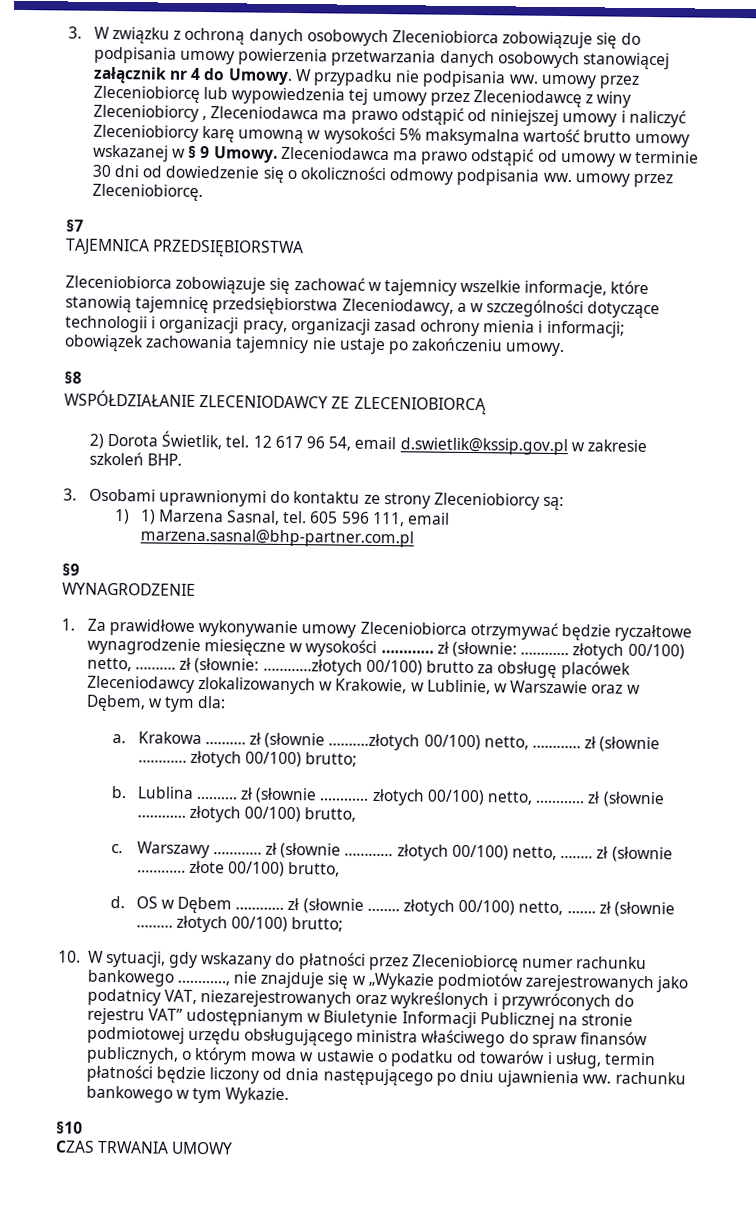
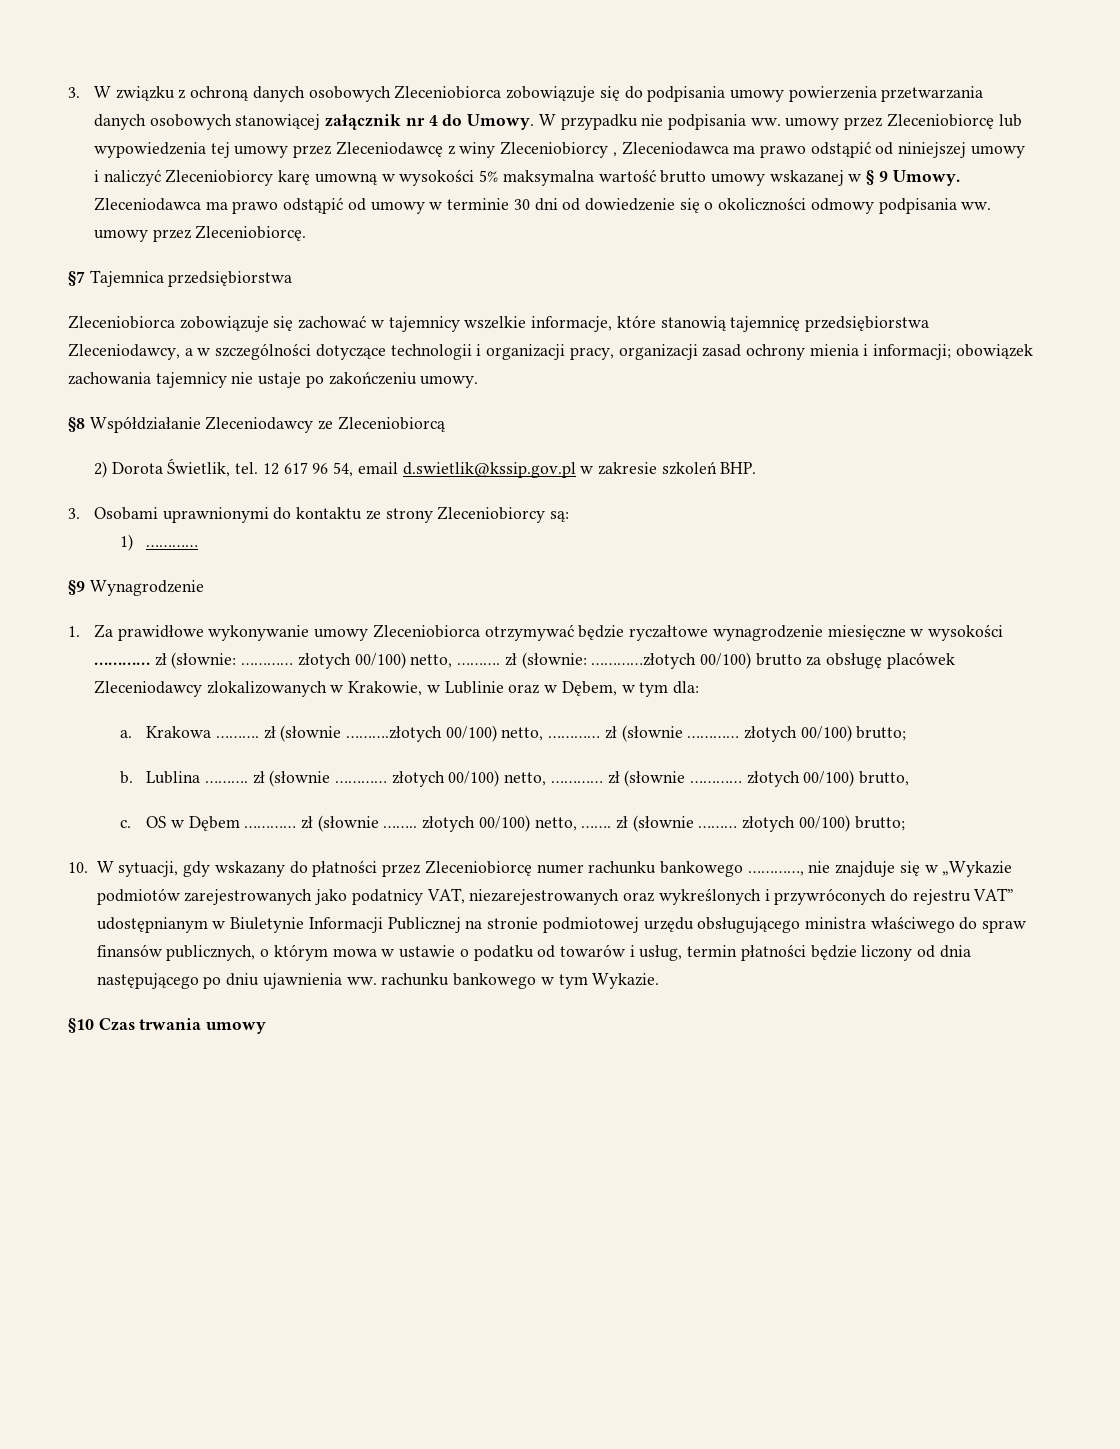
[65,238,305,259] // TAJEMNICA PRZEDSIĘBIORSTWA -> [89,270,293,287] Tajemnica przedsiębiorstwa
[64,389,486,416] // WSPÓŁDZIAŁANIE ZLECENIODAWCY ZE ZLECENIOBIORCĄ -> [89,416,446,433] Współdziałanie Zleceniodawcy ze Zleceniobiorcą
[139,509,450,527] [139,528,414,548] 1) Marzena Sasnal, tel. 605 596 111, email marzena.sasnal@bhp-partner.com.pl -> [146,545,199,547] …………
[62,582,196,596] // WYNAGRODZENIE -> [89,580,204,596] Wynagrodzenie
[426,679,589,695] Lublinie, w Warszawie -> [444,681,504,694] Lublinie
[136,841,673,863] [136,860,341,877] [109,896,125,909] Warszawy ………… zł (słownie ………… złotych 00/100) netto, …….. zł (słownie ………… złote 00/100) brutto, // d. -> (132, 824) none
[55,1140,234,1155] // CZAS TRWANIA UMOWY -> [98,1018,267,1034] Czas trwania umowy

